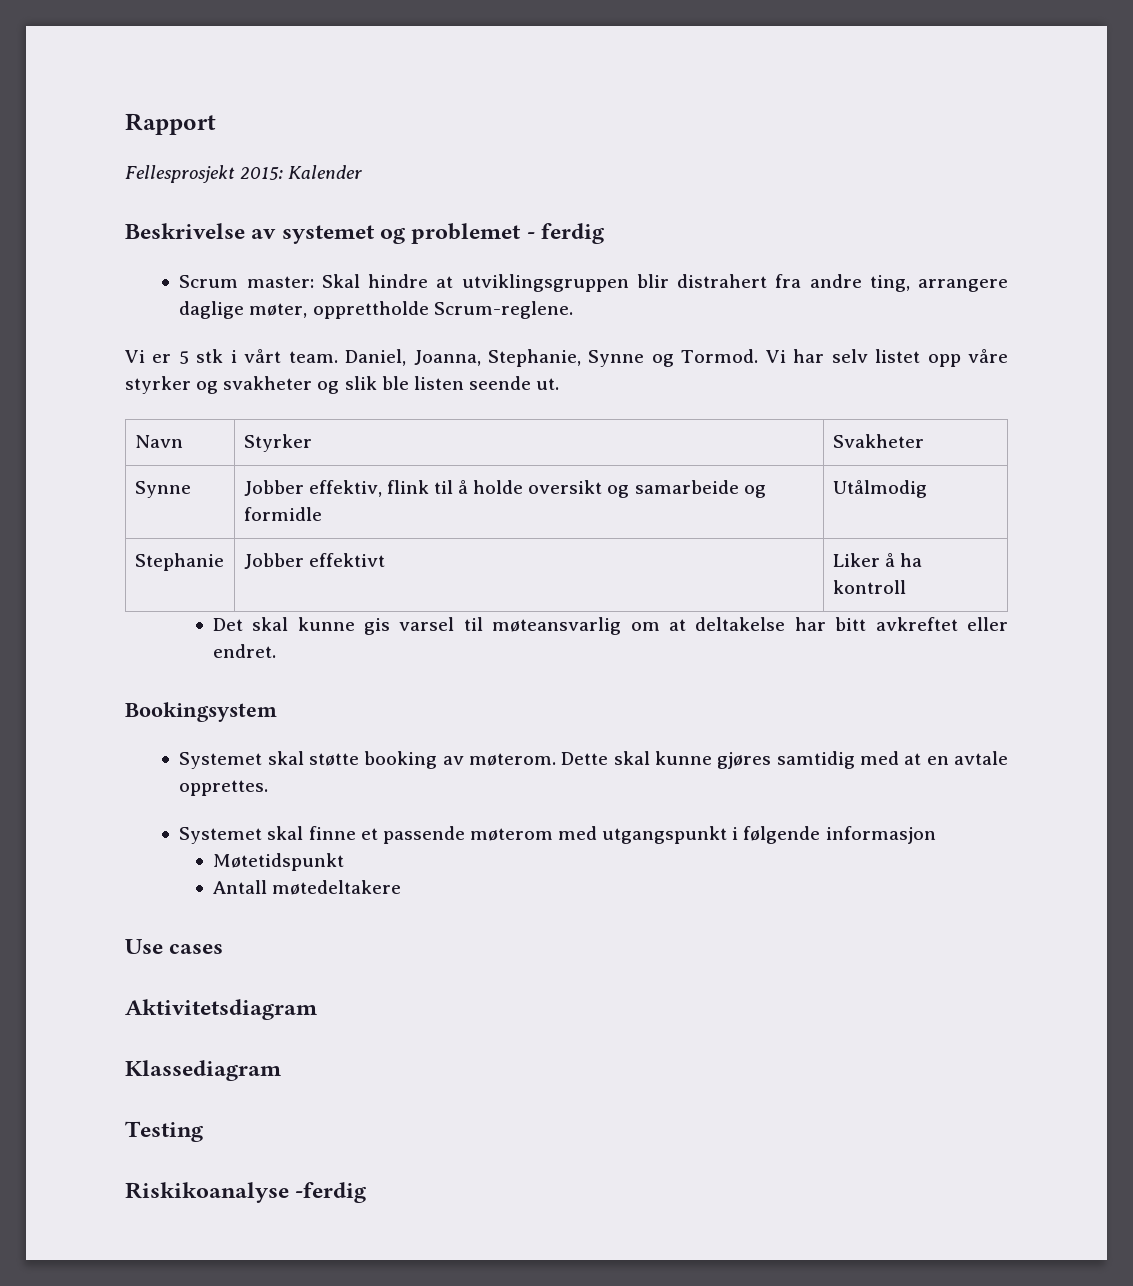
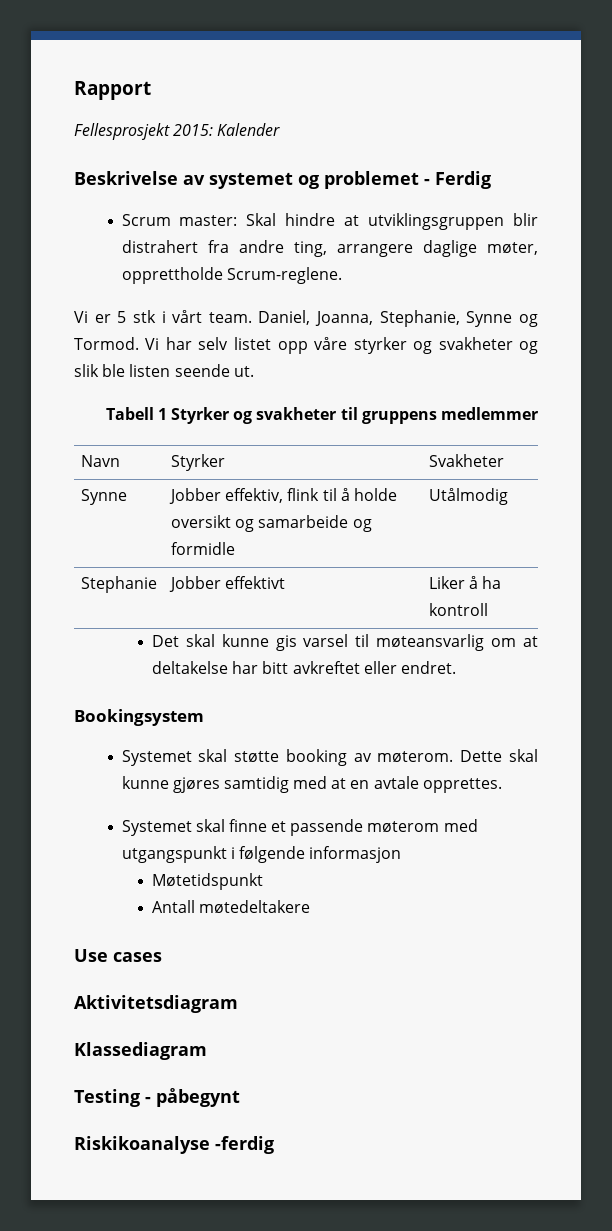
[541,223,605,244] ferdig -> [435,171,491,189] Ferdig
(560, 384) none -> [105,407,538,424] // Tabell 1 Styrker og svakheter til gruppens medlemmer
(203, 1131) none -> [144,1088,240,1107] - påbegynt

